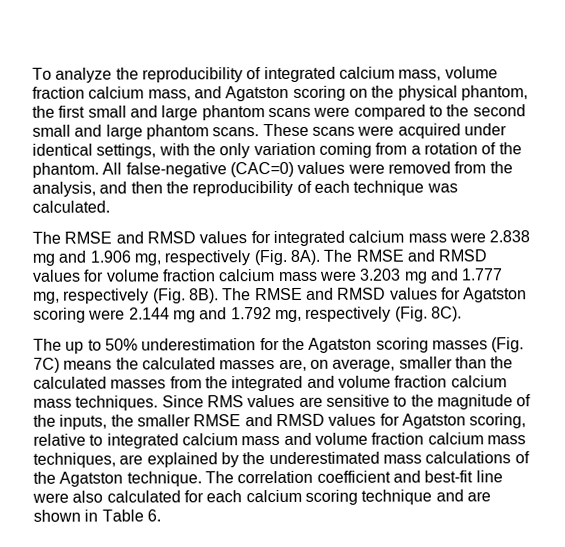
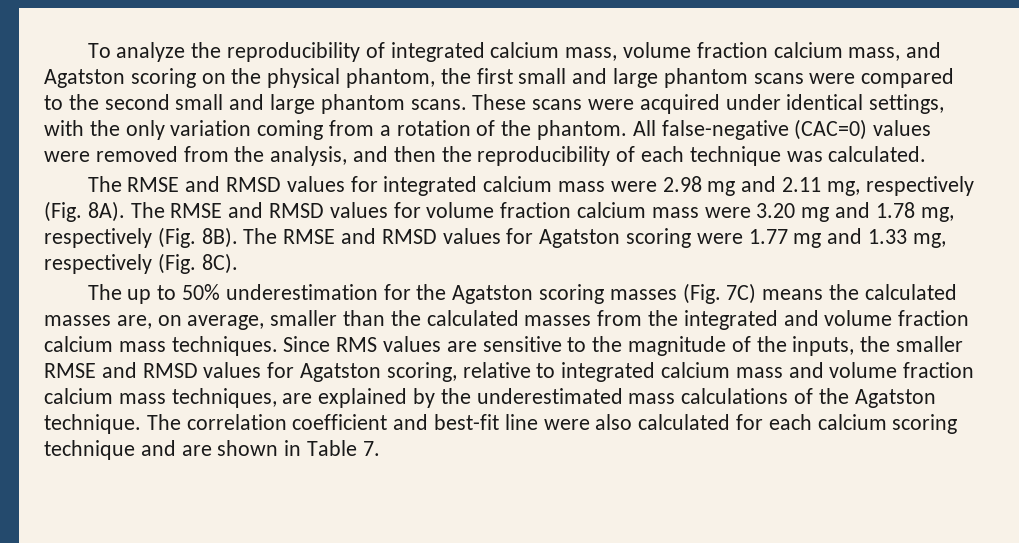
[489,230,531,243] [32,250,131,266] 2.838 mg and 1.906 -> [662,176,821,196] 2.98 mg and 2.11
[359,268,504,284] 3.203 mg and 1.777 -> [756,202,915,222] 3.20 mg and 1.78
[128,307,272,323] 2.144 mg and 1.792 -> [748,228,908,248] 1.77 mg and 1.33
[146,509,161,522] 6. -> [362,441,380,456] 7.

